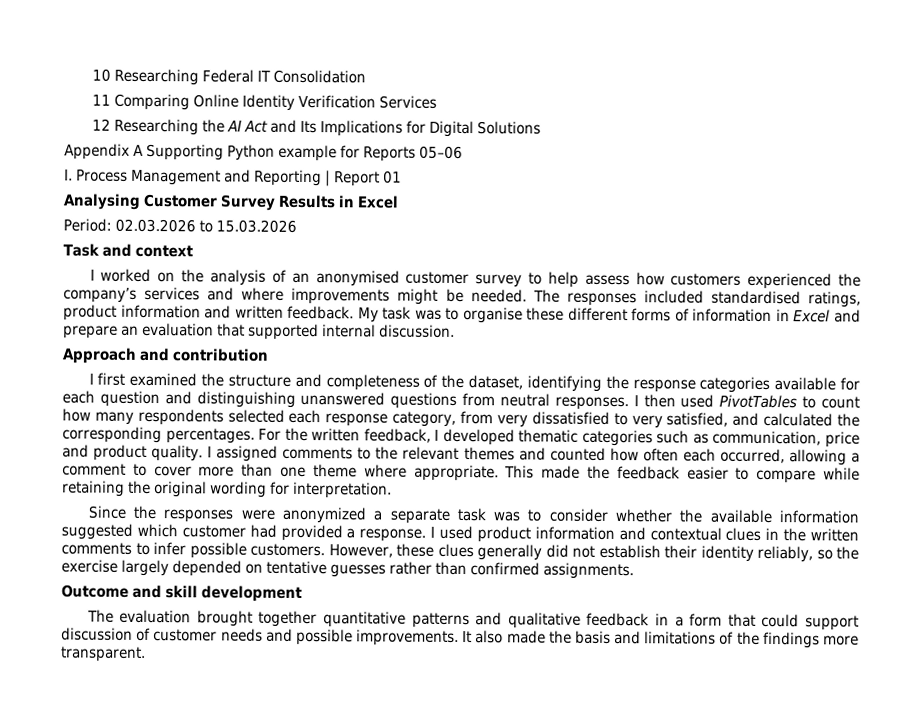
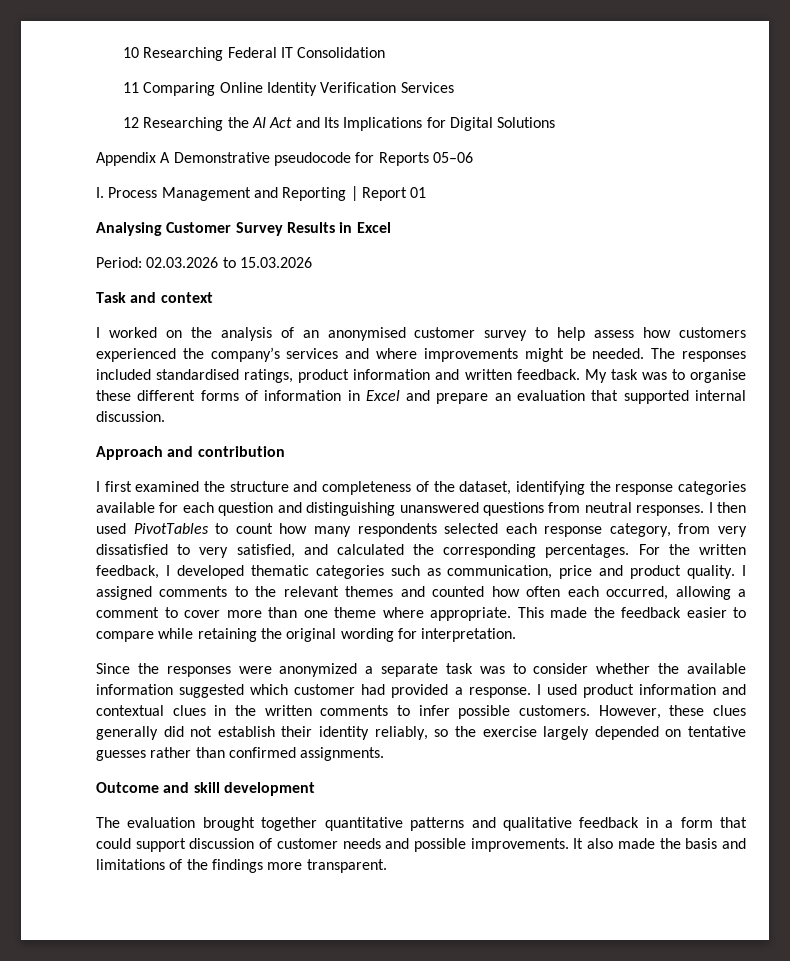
[146,143,337,162] Supporting Python example -> [173,152,351,166] Demonstrative pseudocode

